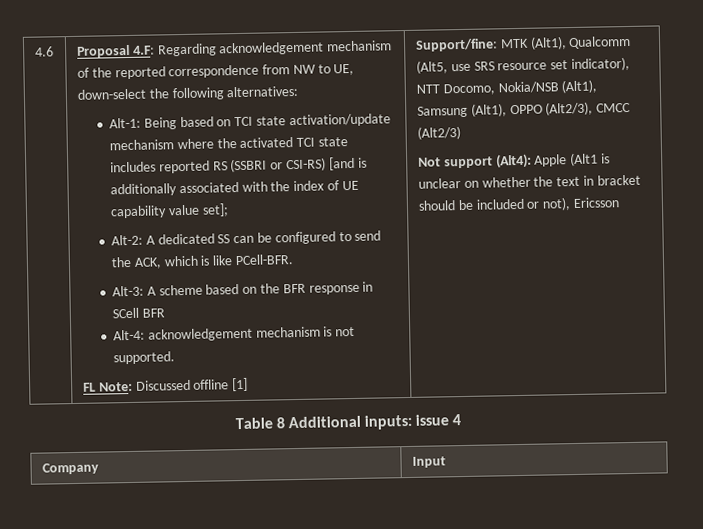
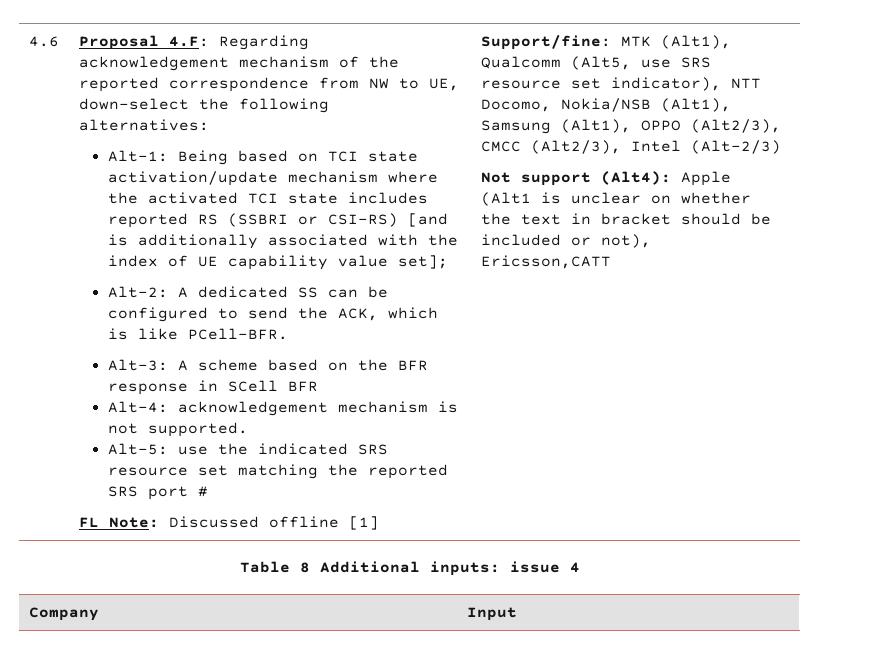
(176, 358) none -> [107,443,388,455] [107,464,448,479] [107,486,208,500] // Alt-5: use the indicated SRS resource set matching the reported SRS port #
[416,126,461,140] (Alt2/3) -> [530,140,781,154] (Alt2/3), Intel (Alt-2/3)
[572,197,620,209] Ericsson -> [480,255,611,269] Ericsson,CATT

